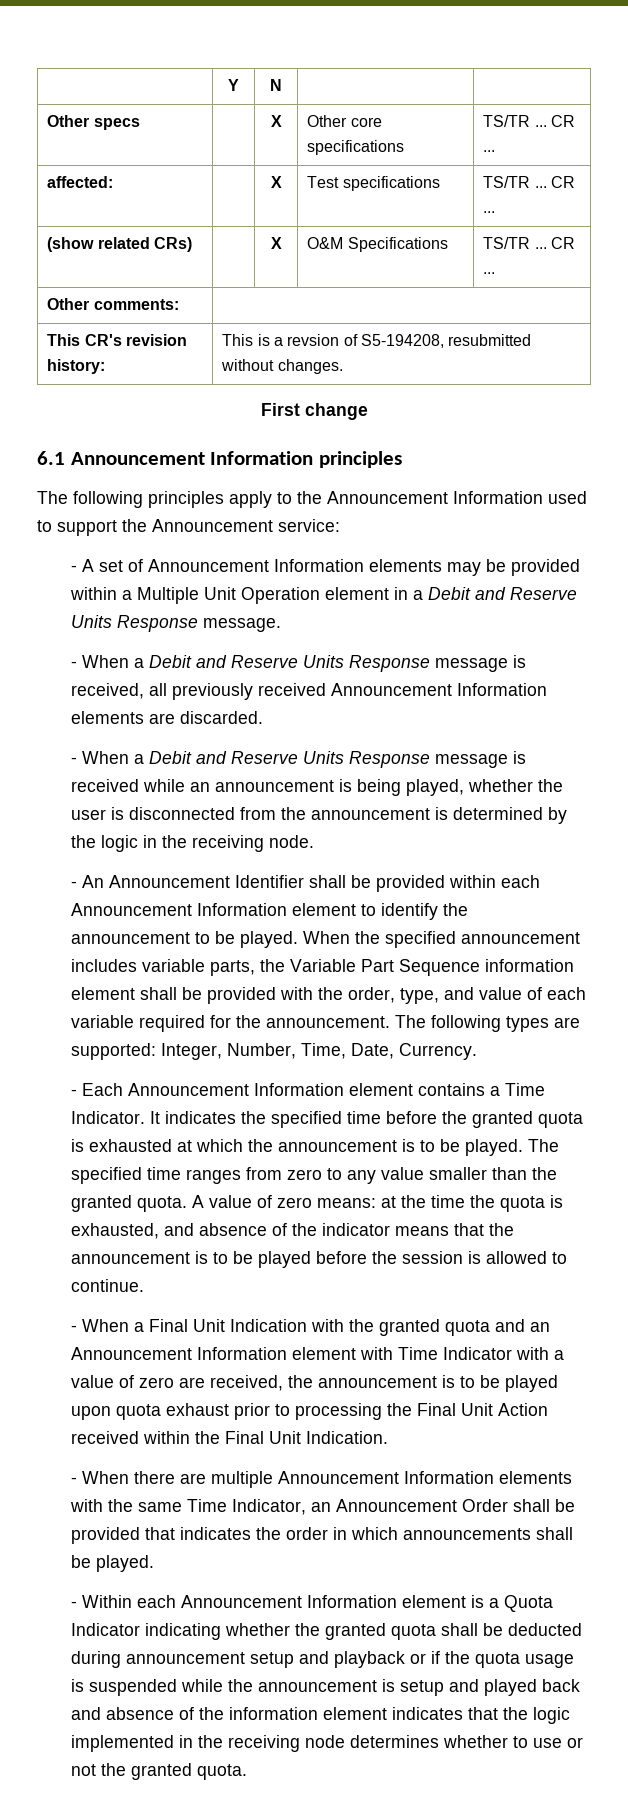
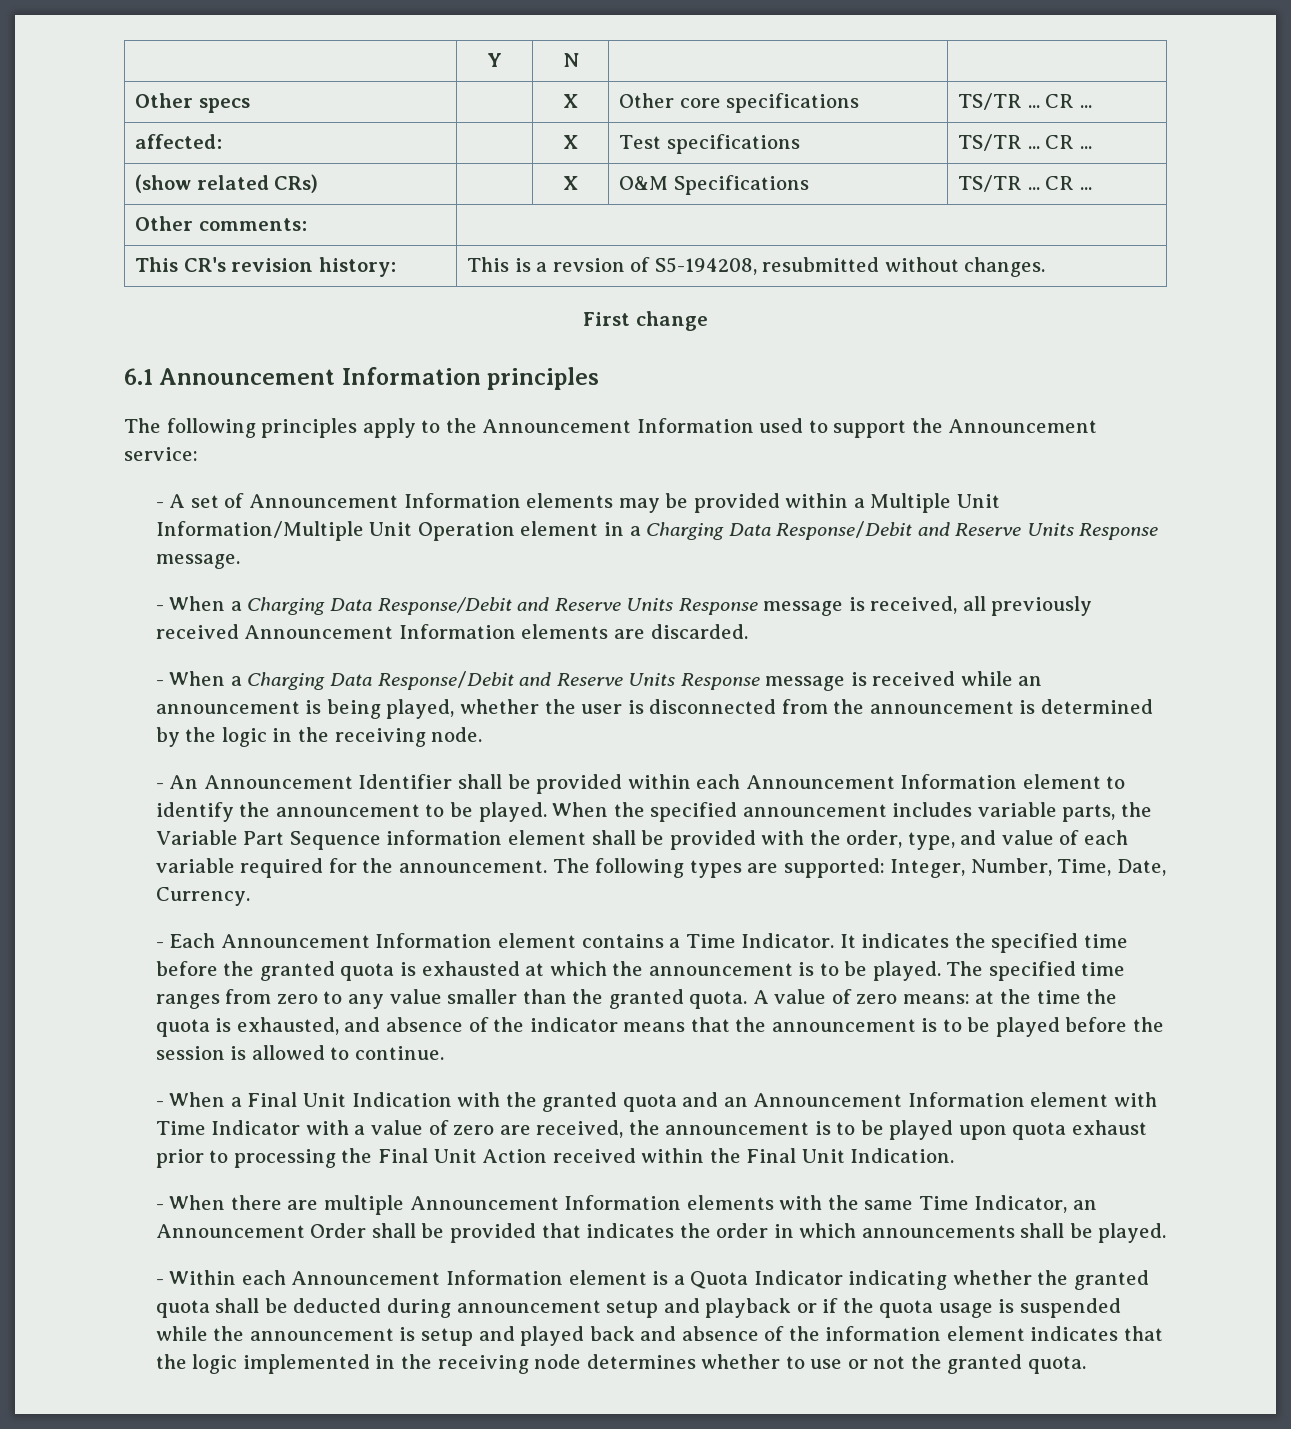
(236, 593) none -> [155,521,413,541] Information/Multiple Unit
[427,587,471,600] Debit -> [646,521,913,540] Charging Data Response/Debit
[148,655,192,668] Debit -> [247,597,512,615] Charging Data Response/Debit
[148,751,192,764] Debit -> [247,671,514,690] Charging Data Response/Debit

